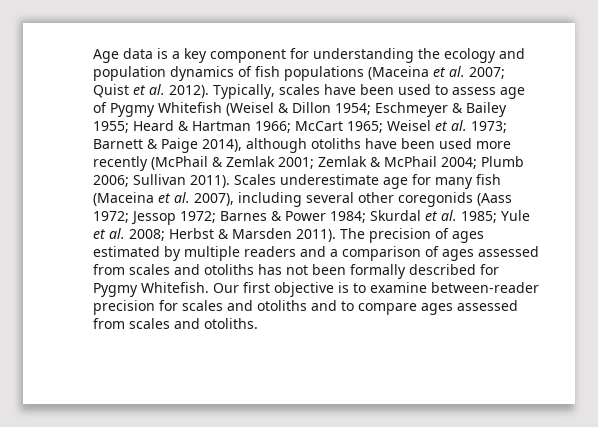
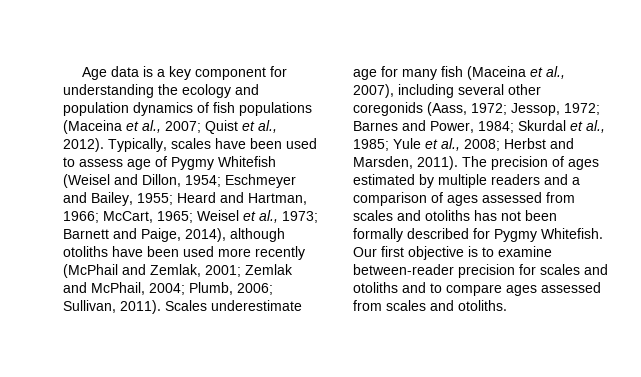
[449,66,465,77] al. -> [142,120,161,133] al.,
[149,84,165,95] al. -> [258,120,277,133] al.,
[278,102,507,117] [93,120,343,133] & Dillon 1954; Eschmeyer & Bailey 1955; Heard & Hartman 1966; McCart -> [114,174,296,188] [63,192,307,206] [63,211,153,223] and Dillon, 1954; Eschmeyer and Bailey, 1955; Heard and Hartman, 1966; McCart,
[451,120,467,131] al. -> [259,210,278,223] al.,
[147,138,198,153] & Paige -> [113,228,181,242] and Paige,
[212,156,524,169] [93,174,186,187] & Zemlak 2001; Zemlak & McPhail 2004; Plumb 2006; Sullivan -> [122,264,293,277] [63,282,273,295] [63,300,116,313] and Zemlak, 2001; Zemlak and McPhail, 2004; Plumb, 2006; Sullivan,
[174,192,190,203] al. -> [546,66,565,79] al.,
[477,193,512,206] [93,211,326,225] (Aass 1972; Jessop 1972; Barnes & Power -> [427,102,600,116] [353,120,474,133] (Aass, 1972; Jessop, 1972; Barnes and Power,
[441,210,457,221] al. -> [586,120,605,133] al.,
[109,228,125,239] al. -> [441,138,460,151] al.,
[218,228,292,239] & Marsden -> [550,138,574,149] [353,156,413,169] and Marsden,

